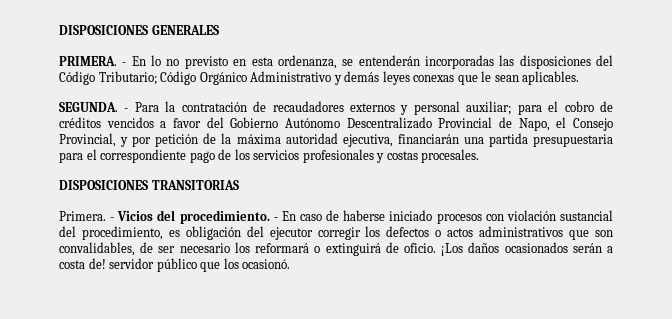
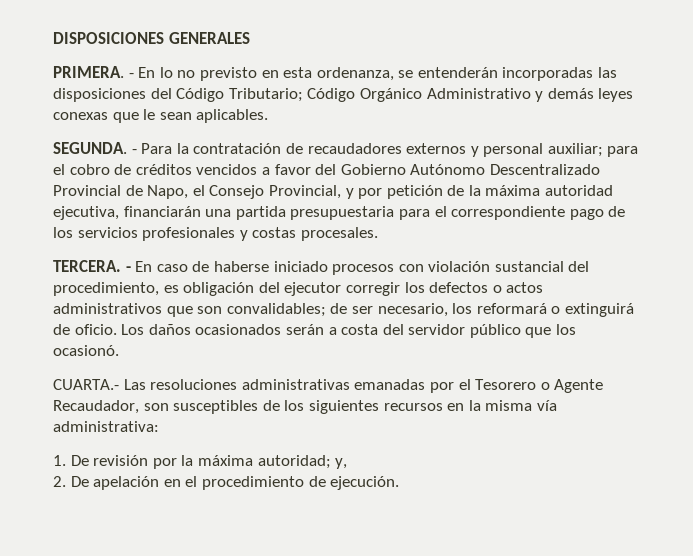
[59,180,239,190] [59,210,270,224] DISPOSICIONES TRANSITORIAS // Primera. - Vicios del procedimiento. -> [53,260,121,272] TERCERA.
[59,242,135,256] convalidables, -> [226,303,326,317] convalidables;
[179,243,230,253] necesario -> [377,303,448,317] necesario,
[441,243,464,256] ¡Los -> [121,324,145,335] Los
[88,258,106,269] de! -> [382,324,404,335] del
(291, 264) none -> [53,379,604,393] [53,400,557,414] [53,421,159,432] [53,455,348,469] [53,476,400,490] // CUARTA.- Las resoluciones administrativas emanadas por el Tesorero o Agente Recaudador, son susceptibles de los siguientes recursos en la misma vía administrativa: // 1. De revisión por la máxima autoridad; y, // 2. De apelación en el procedimiento de ejecución.

